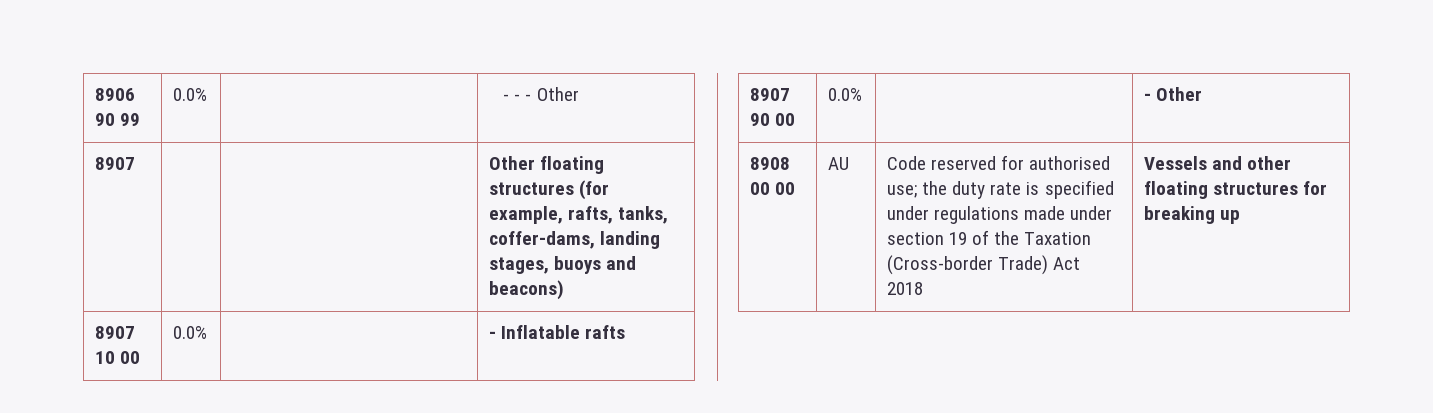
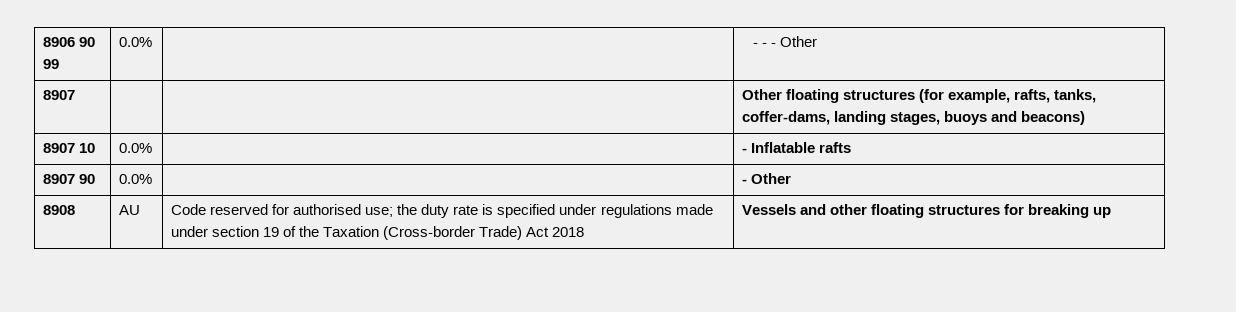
[120,351,141,364] 00 -> (96, 148) none
[775,113,796,126] 00 -> (96, 179) none
[749,182,796,195] 00 00 -> (75, 210) none

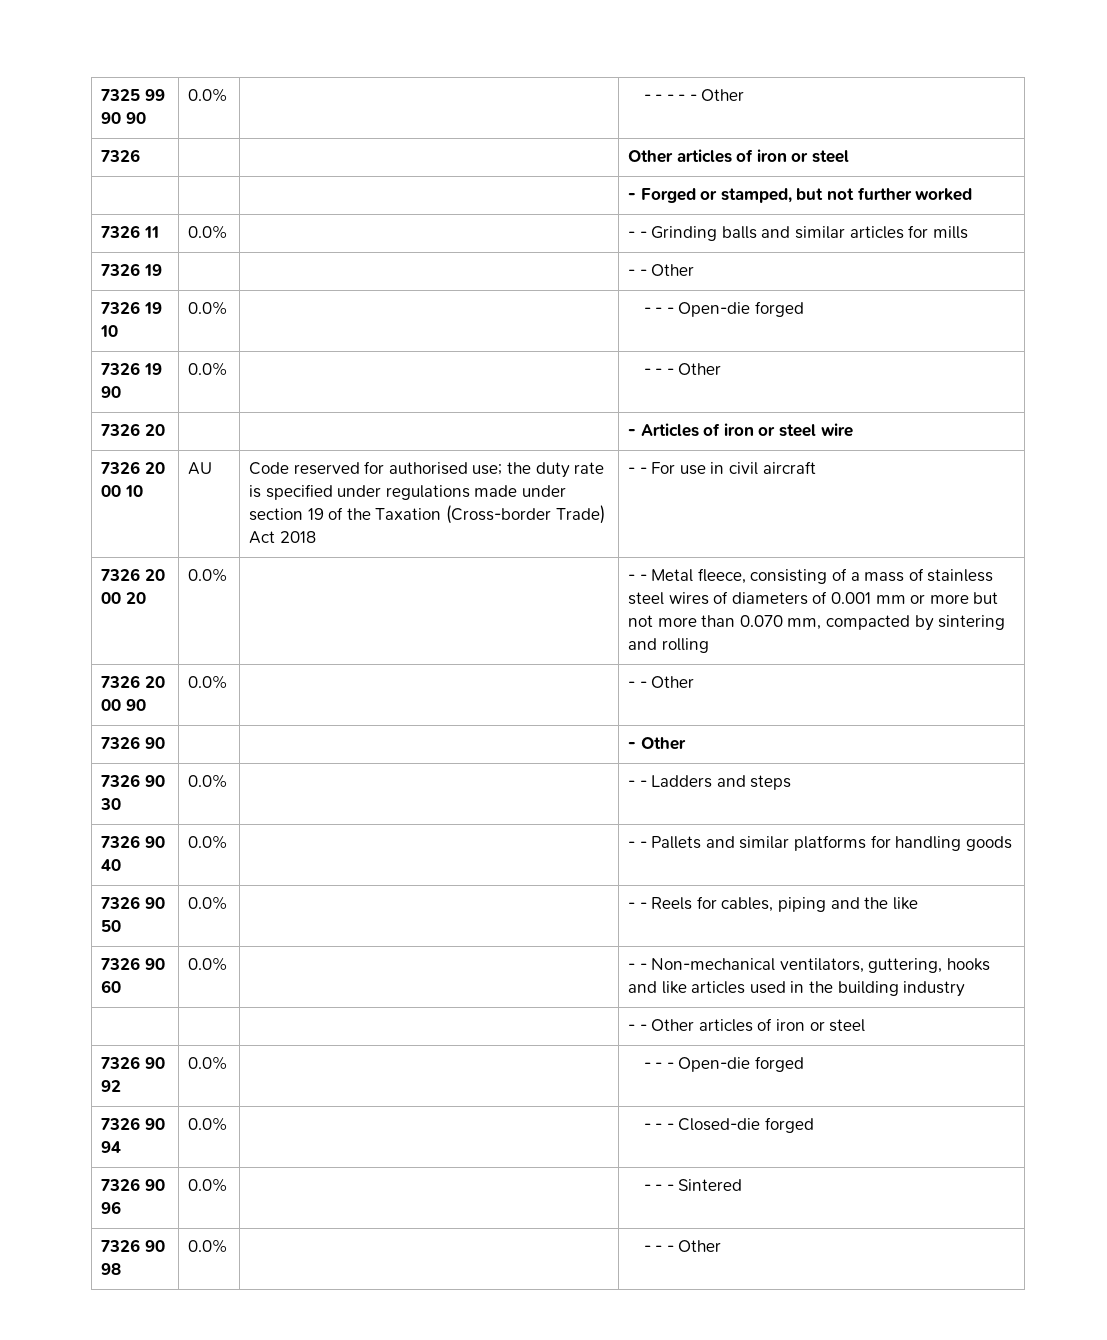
[42,37,96,47] [42,59,59,69] 8906 90 99 -> [101,89,165,101] [101,112,146,124] [188,88,229,102] [643,89,745,101] [101,149,141,162] [628,149,849,163] [628,187,973,203] [101,225,159,238] [188,225,229,239] [628,225,968,241] [101,263,162,276] [628,264,695,276] [101,301,162,314] [100,325,119,337] [188,301,229,315] [643,301,804,317] [101,362,162,375] [101,386,122,398] 7325 99 90 90 | 0.0% | | - - - - - Other // 7326 | | | Other articles of iron or steel // | | | - Forged or stamped, but not further worked // 7326 11 | 0.0% | | - - Grinding balls and similar articles for mills // 7326 19 | | | - - Other // 7326 19 10 | 0.0% | | - - - Open-die forged // 7326 19 90
[42,90,75,100] [741,89,1097,103] [741,111,1086,125] [42,143,96,153] [118,143,152,153] [741,142,852,153] [42,174,96,184] [118,174,152,184] [741,173,792,184] [42,205,75,215] 8907 | | | Other floating structures (for example, rafts, tanks, coffer-dams, landing stages, buoys and beacons) // 8907 10 | 0.0% | | - Inflatable rafts // 8907 90 | 0.0% | | - Other // 8908 -> [101,423,165,436] [628,423,853,437] [101,461,165,474] [101,485,143,497] 7326 20 | | | - Articles of iron or steel wire // 7326 20 00 10
[741,204,1112,218] Vessels and other floating structures for breaking up -> [628,461,816,475] [101,568,165,581] [101,592,146,604] [188,568,229,582] [628,568,994,584] [628,591,999,605] [628,615,1006,631] [628,638,709,653] [101,675,165,688] [101,699,146,711] [188,675,229,689] [628,676,695,688] [101,736,165,749] [628,737,686,750] [101,774,165,787] [100,798,122,810] [188,774,229,788] [628,775,792,790] [101,835,165,848] [101,859,122,871] [188,835,229,849] [628,835,1012,851] [101,896,165,909] [101,920,122,932] [188,896,229,910] [628,896,918,912] [101,957,165,970] [101,980,122,993] [188,957,229,971] [628,958,990,973] [628,981,966,997] [628,1018,866,1032] [101,1056,165,1069] [101,1080,122,1092] [188,1056,229,1070] [643,1056,804,1072] [101,1117,165,1130] [101,1141,122,1153] [188,1117,229,1131] [643,1117,814,1133] [101,1178,165,1191] [101,1201,122,1214] [188,1178,229,1192] [643,1179,743,1191] [101,1239,165,1252] [101,1263,122,1275] [188,1239,229,1253] [643,1240,722,1252] - - For use in civil aircraft // 7326 20 00 20 | 0.0% | | - - Metal fleece, consisting of a mass of stainless steel wires of diameters of 0.001 mm or more but not more than 0.070 mm, compacted by sintering and rolling // 7326 20 00 90 | 0.0% | | - - Other // 7326 90 | | | - Other // 7326 90 30 | 0.0% | | - - Ladders and steps // 7326 90 40 | 0.0% | | - - Pallets and similar platforms for handling goods // 7326 90 50 | 0.0% | | - - Reels for cables, piping and the like // 7326 90 60 | 0.0% | | - - Non-mechanical ventilators, guttering, hooks and like articles used in the building industry // | | | - - Other articles of iron or steel // 7326 90 92 | 0.0% | | - - - Open-die forged // 7326 90 94 | 0.0% | | - - - Closed-die forged // 7326 90 96 | 0.0% | | - - - Sintered // 7326 90 98 | 0.0% | | - - - Other

